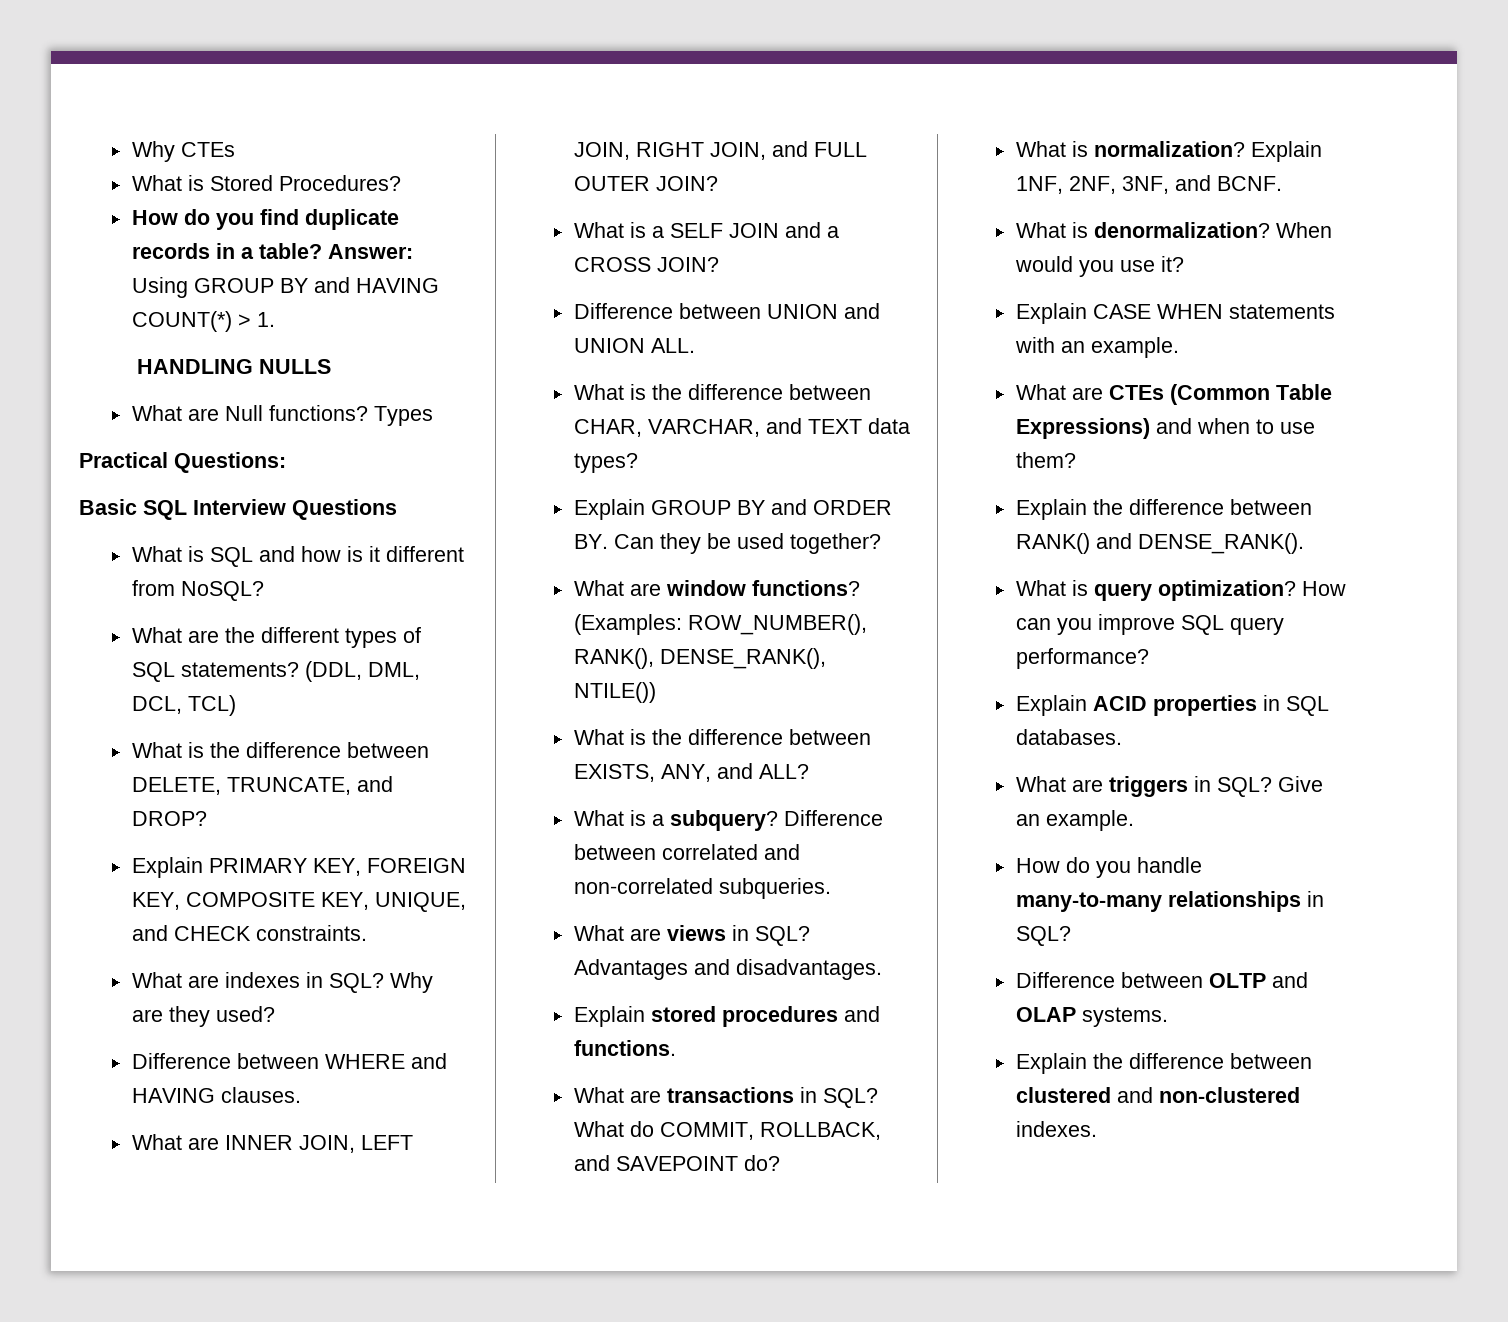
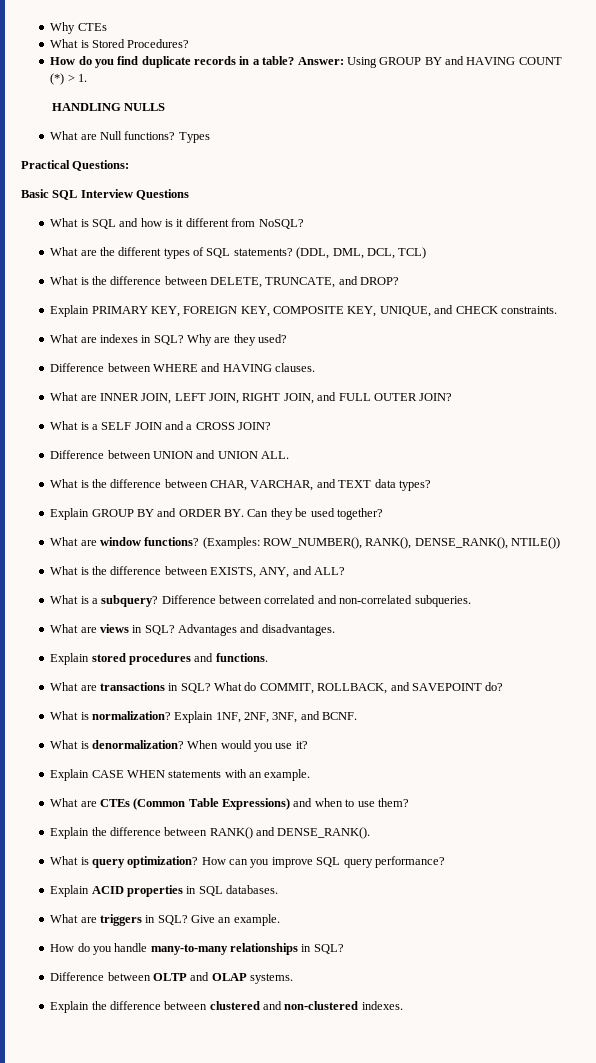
[131,311,232,332] COUNT(*) -> [518,57,562,65] [50,73,65,85] COUNT (*)

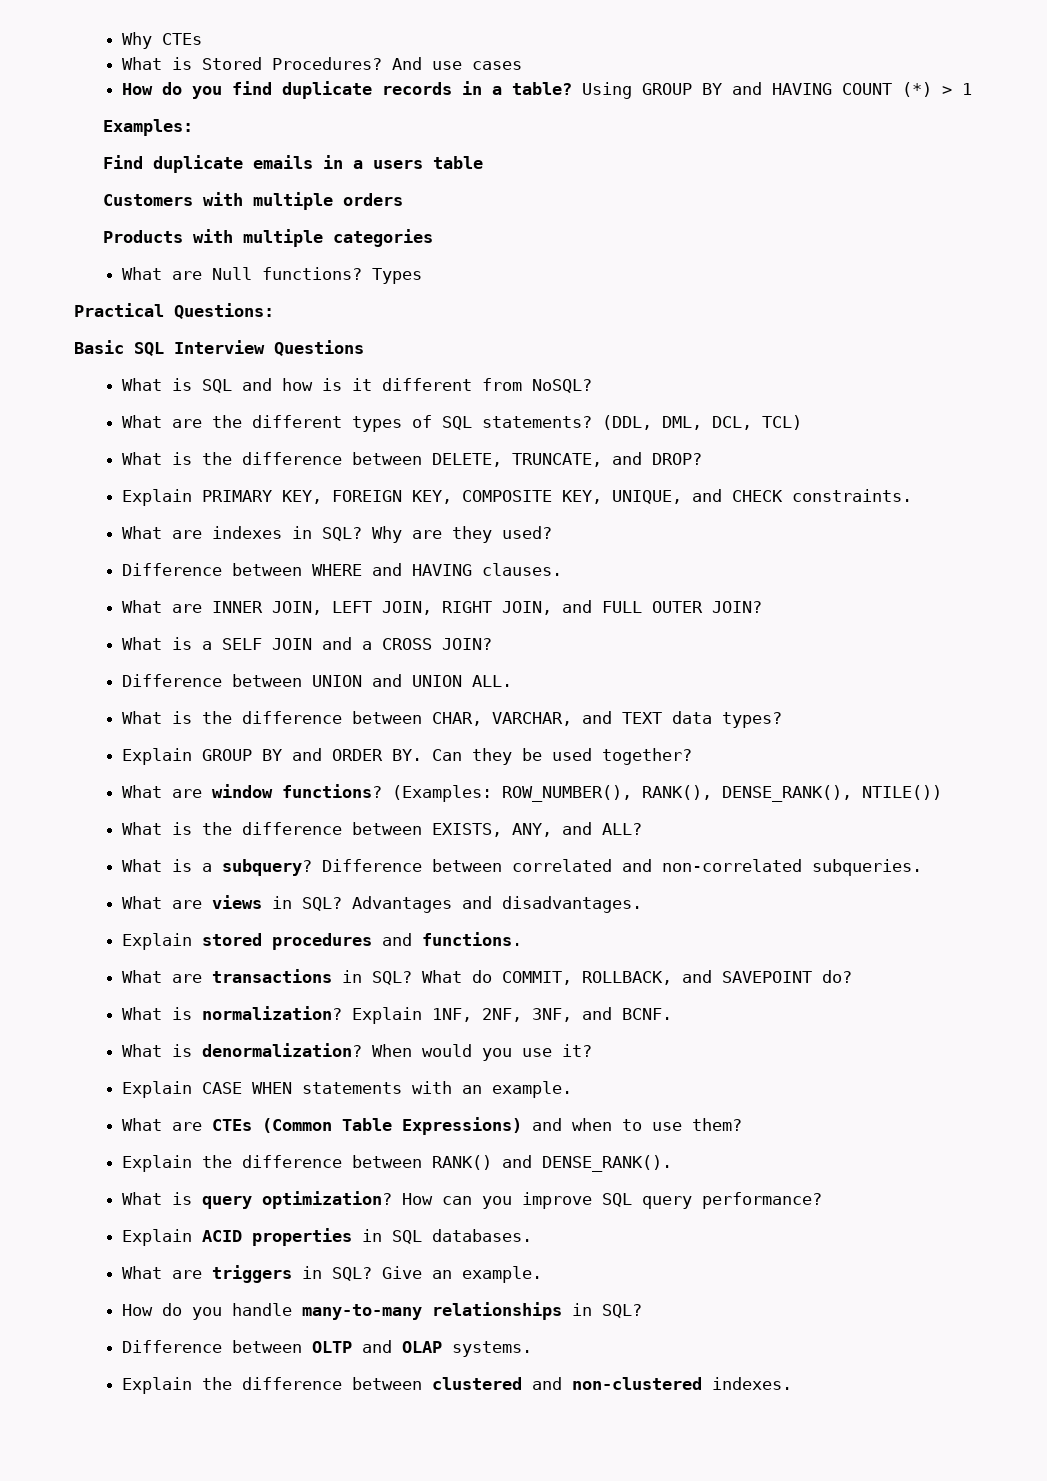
(190, 43) none -> [391,57,522,70] And use cases
[297,57,344,65] Answer: -> (572, 88) none
[77,74,87,82] [51,103,166,111] 1. // HANDLING NULLS -> [961,83,972,95] [103,119,194,136] [103,155,484,173] [103,192,404,210] [103,229,434,247] 1 // Examples: // Find duplicate emails in a users table // Customers with multiple orders // Products with multiple categories

